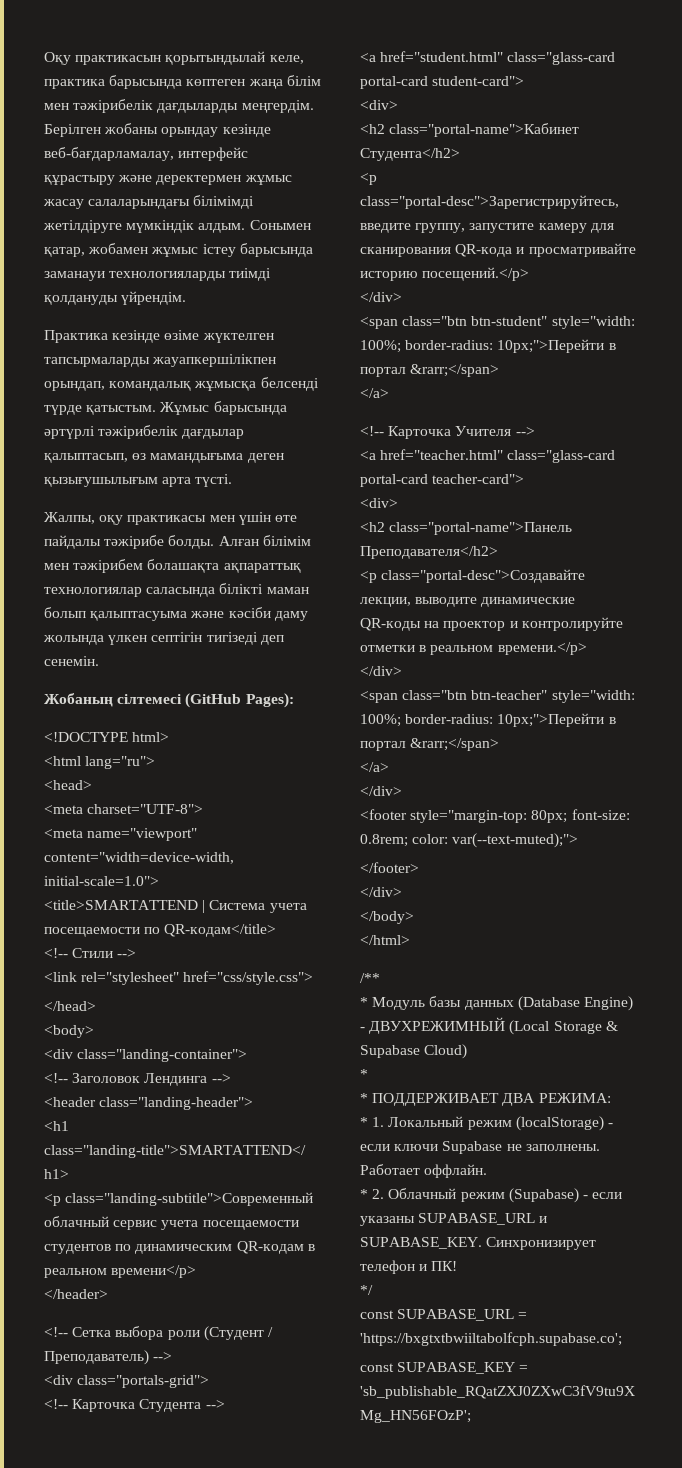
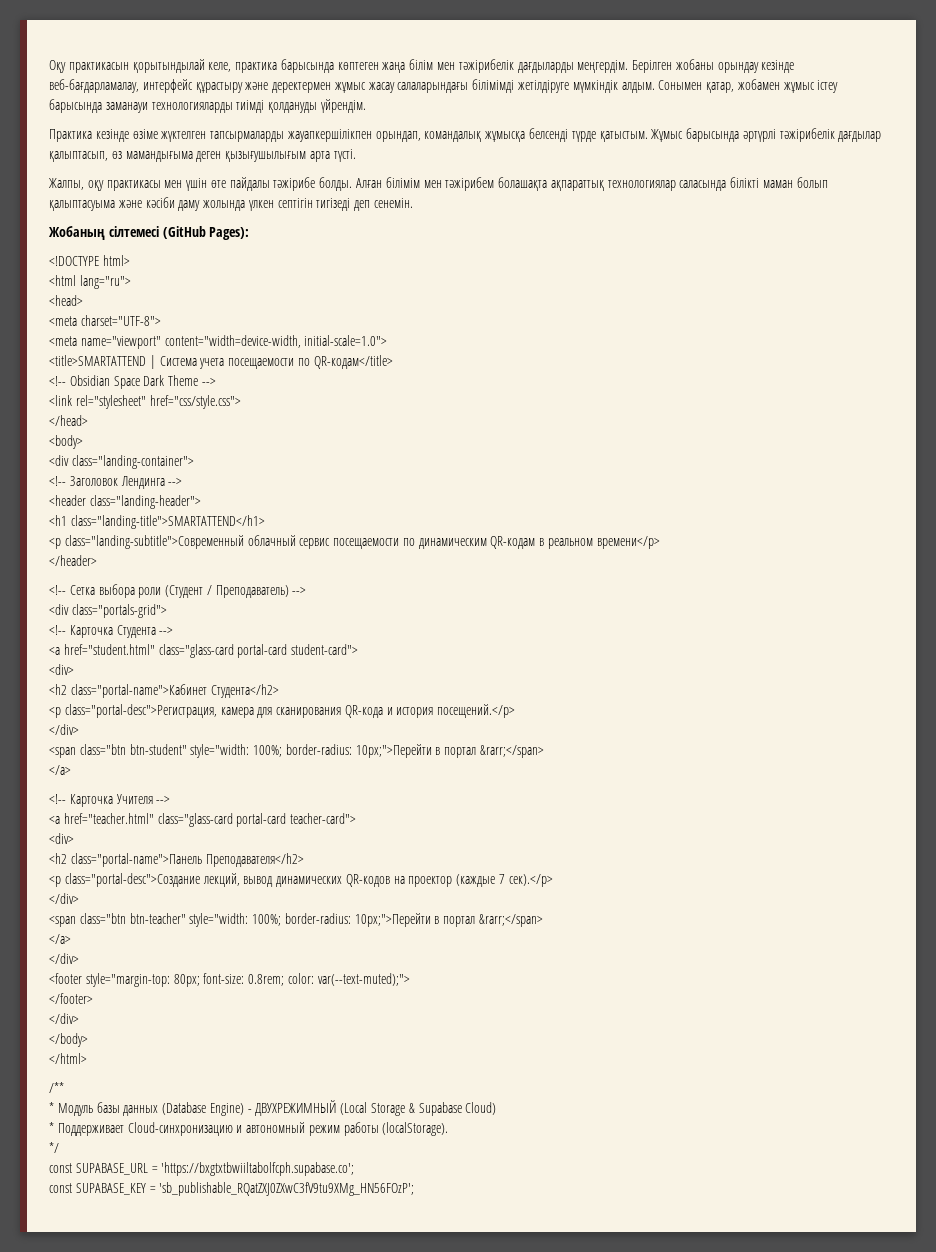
[72,948,114,958] Стили -> [69,375,199,389] Obsidian Space Dark Theme
[161,1220,299,1230] [44,1244,111,1254] учета посещаемости студентов -> [333,538,400,549] посещаемости
[360,195,619,209] [360,223,587,233] class="portal-desc">Зарегистрируйтесь, введите группу, запустите камеру -> [64,704,254,718] class="portal-desc">Регистрация, камера
[528,243,636,257] [360,271,418,281] просматривайте историю -> [396,707,434,718] история
[381,569,586,583] [360,597,576,607] [360,617,623,631] [360,642,587,655] class="portal-desc">Создавайте лекции, выводите динамические QR-коды на проектор и контролируйте отметки в реальном времени.</p> -> [64,873,553,887] class="portal-desc">Создание лекций, вывод динамических QR-кодов на проектор (каждые 7 сек).</p>
[360,1093,611,1106] [360,1116,613,1131] [360,1141,600,1154] [360,1164,488,1178] [360,1188,623,1203] [360,1213,548,1226] [360,1237,597,1250] [360,1260,458,1274] // * ПОДДЕРЖИВАЕТ ДВА РЕЖИМА: // * 1. Локальный режим (localStorage) - если ключи Supabase не заполнены. Работает оффлайн. // * 2. Облачный режим (Supabase) - если указаны SUPABASE_URL и SUPABASE_KEY. Синхронизирует телефон и ПК! -> [57,1122,449,1136] Поддерживает Cloud-синхронизацию и автономный режим работы (localStorage).

